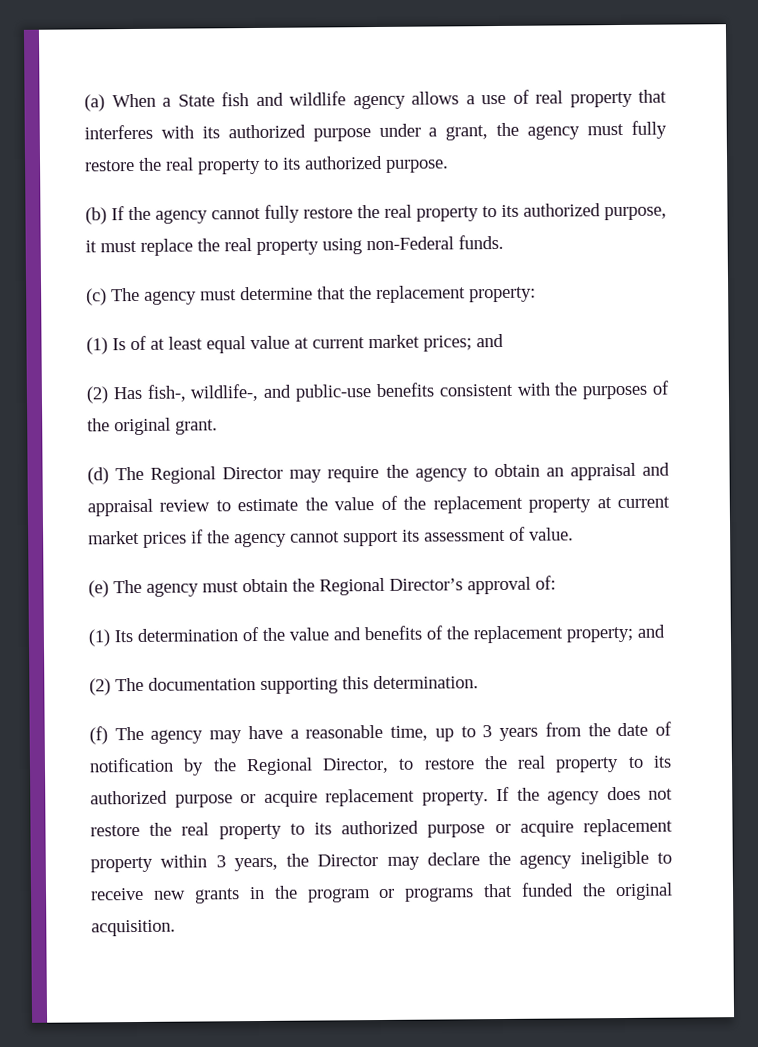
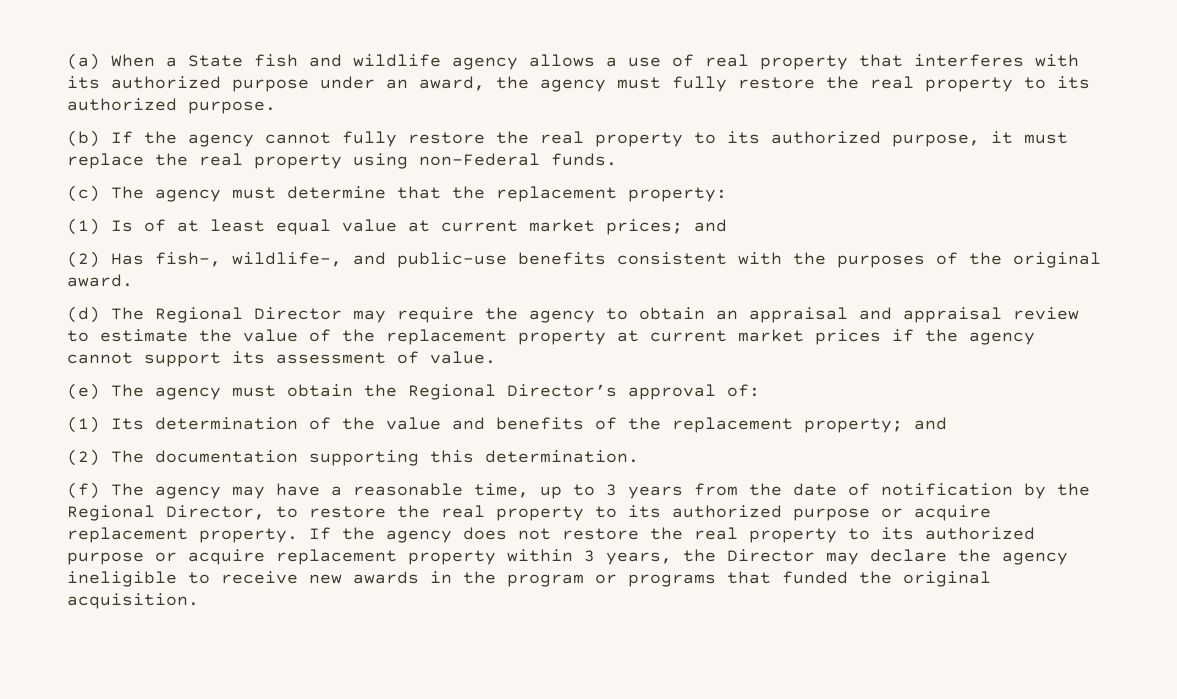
[428,125,489,141] a grant, -> [386,76,485,91] an award,
[175,419,218,435] grant. -> [67,274,133,287] award.
[193,888,240,904] grants -> [353,571,419,584] awards

